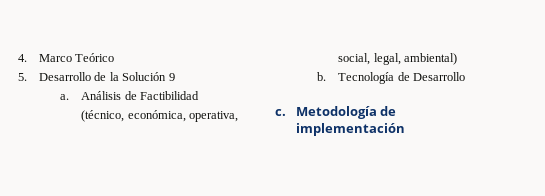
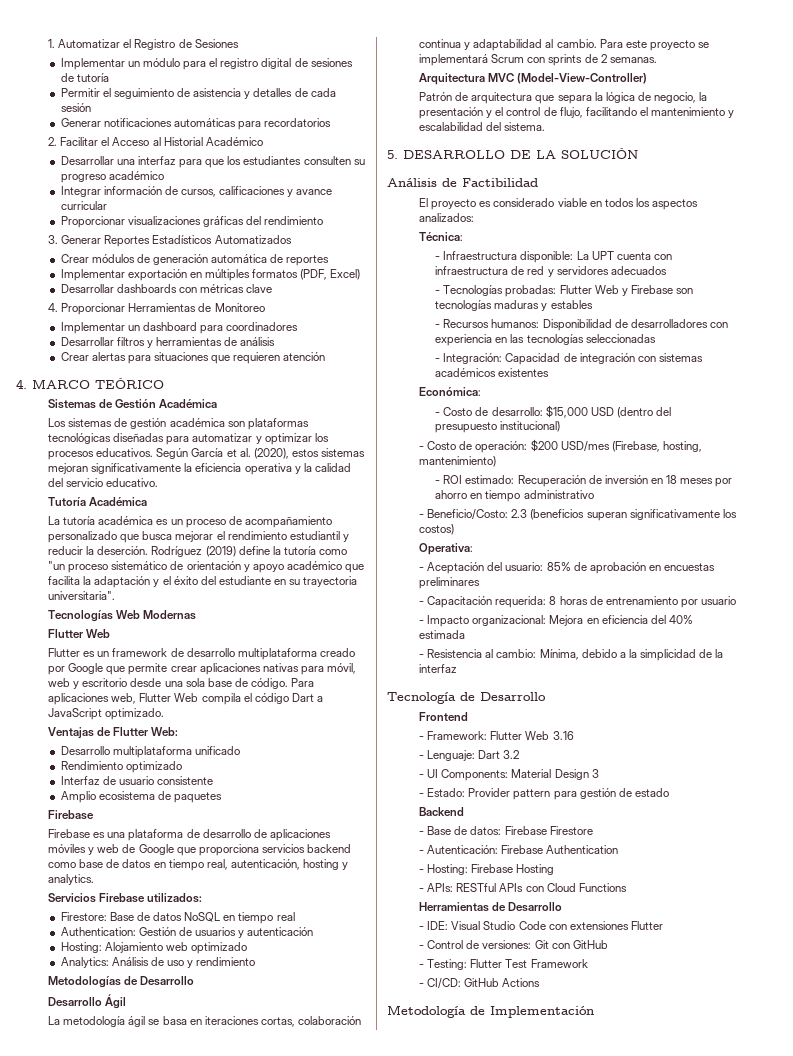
[18,53,115,62] [18,72,175,81] [60,91,200,100] [81,110,239,122] [338,53,458,65] [317,72,466,84] [275,109,286,116] 4. Marco Teórico // 5. Desarrollo de la Solución 9 // a. Análisis de Factibilidad (técnico, económica, operativa, social, legal, ambiental) // b. Tecnología de Desarrollo // c. -> [48,39,239,50] [60,58,353,70] [60,73,109,82] [60,88,336,99] [60,103,91,112] [60,118,332,130] [48,137,263,146] [60,156,365,168] [60,171,164,183] [60,186,333,197] [60,201,107,210] [60,216,324,228] [48,235,292,247] [60,254,330,266] [60,269,361,281] [60,284,273,293] [48,303,265,315] [60,322,299,334] [60,337,276,348] [60,352,326,364] [16,378,164,389] [48,399,218,409] [48,418,309,430] [48,433,329,445] [48,448,365,460] [48,463,351,475] [48,478,159,487] [48,497,148,506] [48,516,332,528] [48,531,349,543] [48,546,347,557] [48,561,364,573] [48,576,358,588] [48,591,116,600] [48,610,197,622] [48,629,111,638] [48,648,355,660] [48,663,356,675] [48,678,315,689] [48,693,323,705] [48,708,165,720] [48,727,179,739] [60,746,240,758] [60,761,182,773] [60,776,214,785] [60,791,223,803] [48,810,95,820] [48,829,331,841] [48,844,351,856] [48,859,349,871] [48,874,95,885] [48,893,203,903] [60,912,295,924] [60,927,314,938] [60,942,248,954] [60,957,256,968] [48,976,195,988] [48,994,127,1009] [48,1016,361,1027] [419,39,709,51] [419,54,657,66] [419,73,648,85] [419,92,708,104] [419,107,735,119] [419,122,546,131] [387,148,639,159] [387,178,538,187] [419,198,698,210] [419,213,475,222] [419,232,464,241] [435,251,672,263] [435,266,667,277] [435,285,693,297] [435,300,593,311] [435,319,728,331] [435,334,656,346] [435,353,703,365] [435,368,550,377] [419,387,482,396] [435,405,671,418] [435,421,561,433] [419,439,702,453] [419,456,497,467] [435,475,733,487] [435,490,594,502] [419,509,737,521] [419,524,455,535] [419,543,474,555] [419,562,715,574] [419,577,481,589] [419,596,736,608] [419,615,693,627] [419,630,466,639] [419,649,724,661] [419,664,458,673] [387,692,546,704] [419,712,469,721] [419,731,574,740] [419,750,520,761] [419,769,599,781] [419,788,669,800] [419,807,465,816] [419,826,593,835] [419,845,619,854] [419,864,555,875] [419,883,627,892] [419,902,563,912] [419,921,663,930] [419,940,608,949] [419,959,588,970] [419,978,541,989] 1. Automatizar el Registro de Sesiones // Implementar un módulo para el registro digital de sesiones de tutoría // Permitir el seguimiento de asistencia y detalles de cada sesión // Generar notificaciones automáticas para recordatorios // 2. Facilitar el Acceso al Historial Académico // Desarrollar una interfaz para que los estudiantes consulten su progreso académico // Integrar información de cursos, calificaciones y avance curricular // Proporcionar visualizaciones gráficas del rendimiento // 3. Generar Reportes Estadísticos Automatizados // Crear módulos de generación automática de reportes // Implementar exportación en múltiples formatos (PDF, Excel) // Desarrollar dashboards con métricas clave // 4. Proporcionar Herramientas de Monitoreo // Implementar un dashboard para coordinadores // Desarrollar filtros y herramientas de análisis // Crear alertas para situaciones que requieren atención // 4. MARCO TEÓRICO // Sistemas de Gestión Académica // Los sistemas de gestión académica son plataformas tecnológicas diseñadas para automatizar y optimizar los procesos educativos. Según García et al. (2020), estos sistemas mejoran significativamente la eficiencia operativa y la calidad del servicio educativo. // Tutoría Académica // La tutoría académica es un proceso de acompañamiento personalizado que busca mejorar el rendimiento estudiantil y reducir la deserción. Rodríguez (2019) define la tutoría como "un proceso sistemático de orientación y apoyo académico que facilita la adaptación y el éxito del estudiante en su trayectoria universitaria". // Tecnologías Web Modernas // Flutter Web // Flutter es un framework de desarrollo multiplataforma creado por Google que permite crear aplicaciones nativas para móvil, web y escritorio desde una sola base de código. Para aplicaciones web, Flutter Web compila el código Dart a JavaScript optimizado. // Ventajas de Flutter Web: // Desarrollo multiplataforma unificado // Rendimiento optimizado // Interfaz de usuario consistente // Amplio ecosistema de paquetes // Firebase // Firebase es una plataforma de desarrollo de aplicaciones móviles y web de Google que proporciona servicios backend como base de datos en tiempo real, autenticación, hosting y analytics. // Servicios Firebase utilizados: // Firestore: Base de datos NoSQL en tiempo real // Authentication: Gestión de usuarios y autenticación // Hosting: Alojamiento web optimizado // Analytics: Análisis de uso y rendimiento // Metodologías de Desarrollo // Desarrollo Ágil // La metodología ágil se basa en iteraciones cortas, colaboración continua y adaptabilidad al cambio. Para este proyecto se implementará Scrum con sprints de 2 semanas. // Arquitectura MVC (Model-View-Controller) // Patrón de arquitectura que separa la lógica de negocio, la presentación y el control de flujo, facilitando el mantenimiento y escalabilidad del sistema. // 5. DESARROLLO DE LA SOLUCIÓN // Análisis de Factibilidad // El proyecto es considerado viable en todos los aspectos analizados: // Técnica: // - Infraestructura disponible: La UPT cuenta con infraestructura de red y servidores adecuados // - Tecnologías probadas: Flutter Web y Firebase son tecnologías maduras y estables // - Recursos humanos: Disponibilidad de desarrolladores con experiencia en las tecnologías seleccionadas // - Integración: Capacidad de integración con sistemas académicos existentes // Económica: // - Costo de desarrollo: $15,000 USD (dentro del presupuesto institucional) // - Costo de operación: $200 USD/mes (Firebase, hosting, mantenimiento) // - ROI estimado: Recuperación de inversión en 18 meses por ahorro en tiempo administrativo // - Beneficio/Costo: 2.3 (beneficios superan significativamente los costos) // Operativa: // - Aceptación del usuario: 85% de aprobación en encuestas preliminares // - Capacitación requerida: 8 horas de entrenamiento por usuario // - Impacto organizacional: Mejora en eficiencia del 40% estimada // - Resistencia al cambio: Mínima, debido a la simplicidad de la interfaz // Tecnología de Desarrollo // Frontend // - Framework: Flutter Web 3.16 // - Lenguaje: Dart 3.2 // - UI Components: Material Design 3 // - Estado: Provider pattern para gestión de estado // Backend // - Base de datos: Firebase Firestore // - Autenticación: Firebase Authentication // - Hosting: Firebase Hosting // - APIs: RESTful APIs con Cloud Functions // Herramientas de Desarrollo // - IDE: Visual Studio Code con extensiones Flutter // - Control de versiones: Git con GitHub // - Testing: Flutter Test Framework // - CI/CD: GitHub Actions //
[296,123,406,136] implementación -> [490,1006,594,1018] Implementación

